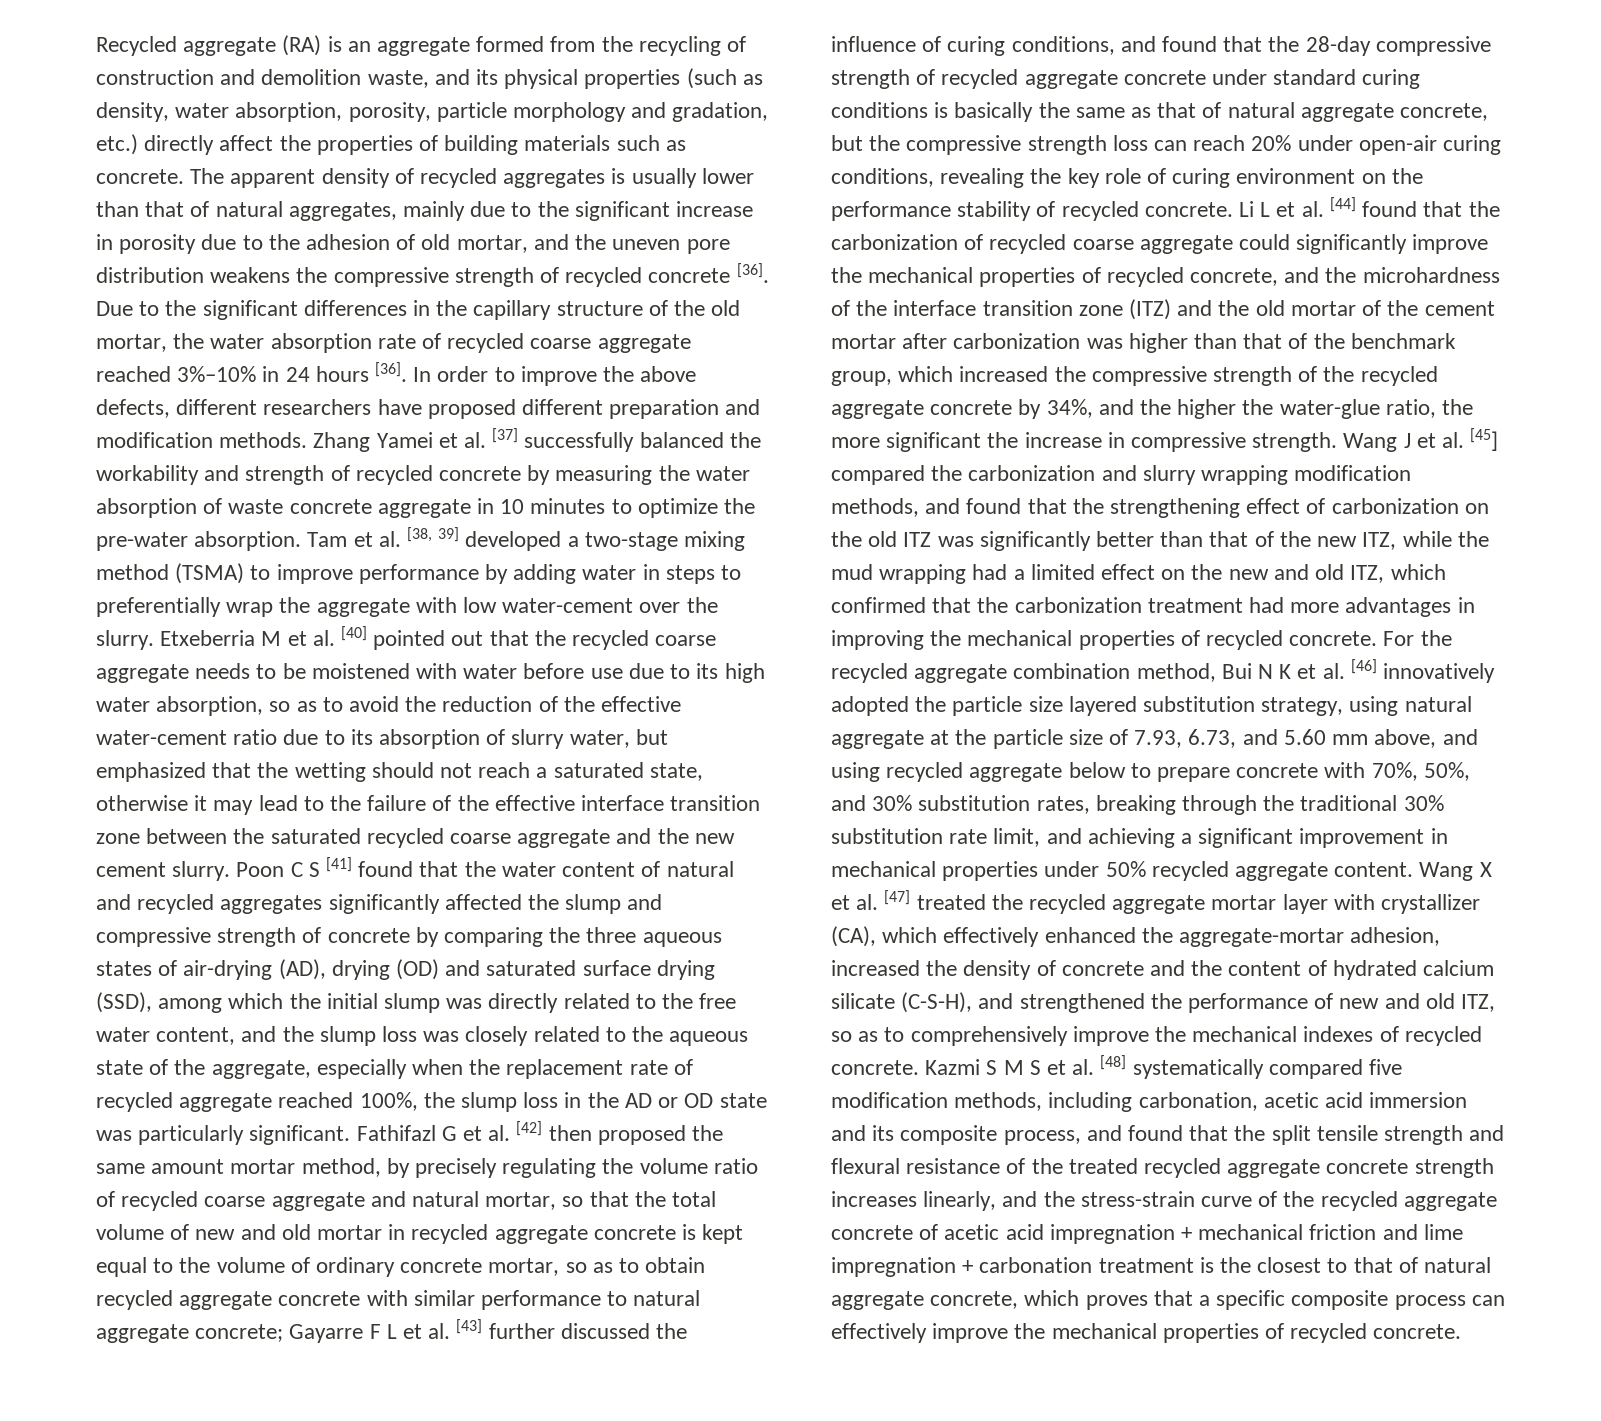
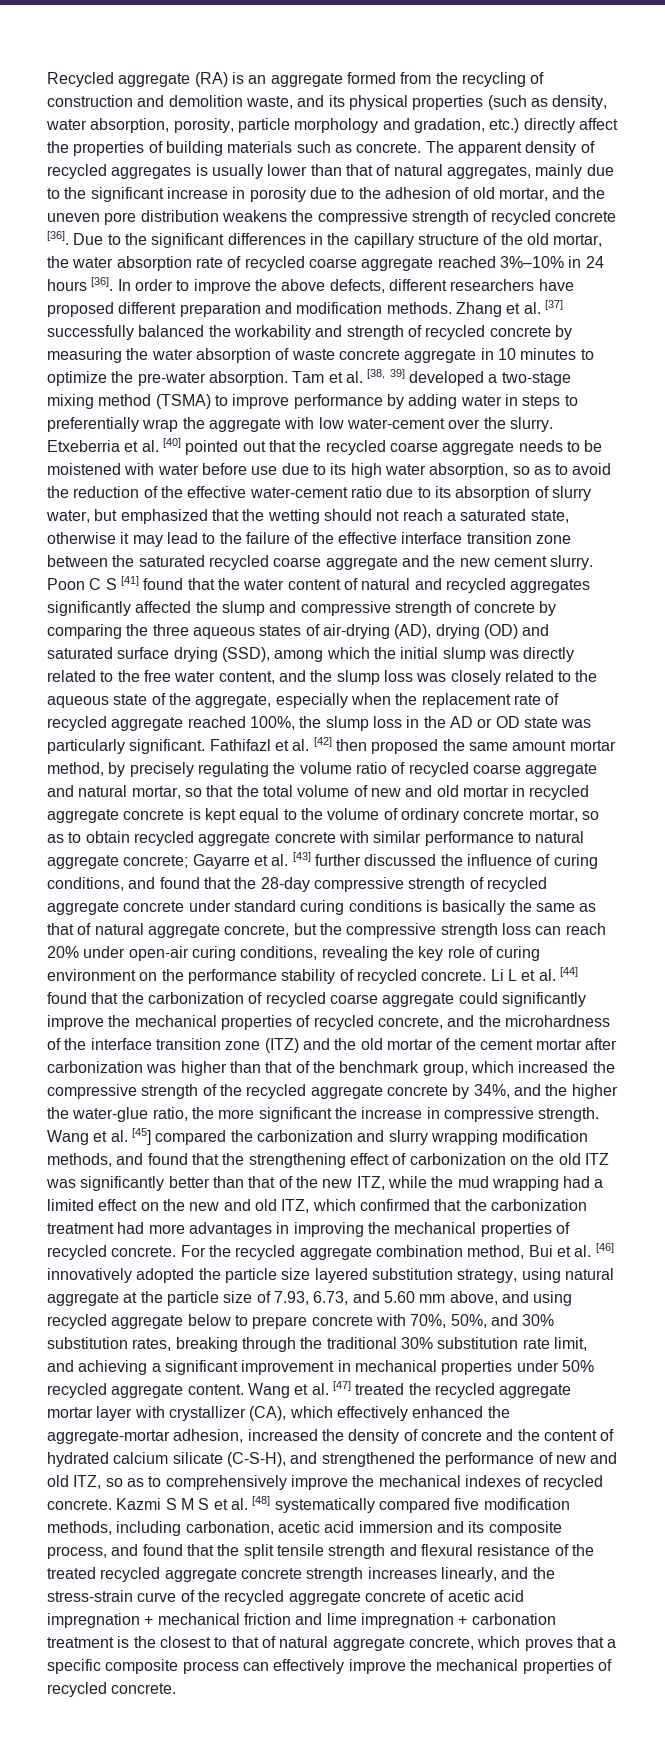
[376,432,433,448] Yamei -> (502, 309) none
[261,631,282,646] M -> (120, 446) none
[441,1126,457,1141] G -> (271, 745) none
[369,1324,397,1339] F L -> (250, 861) none
[1403,433,1411,448] J -> (89, 1137) none
[1258,664,1292,679] N K -> (553, 1251) none
[1479,862,1492,877] X -> (290, 1390) none

